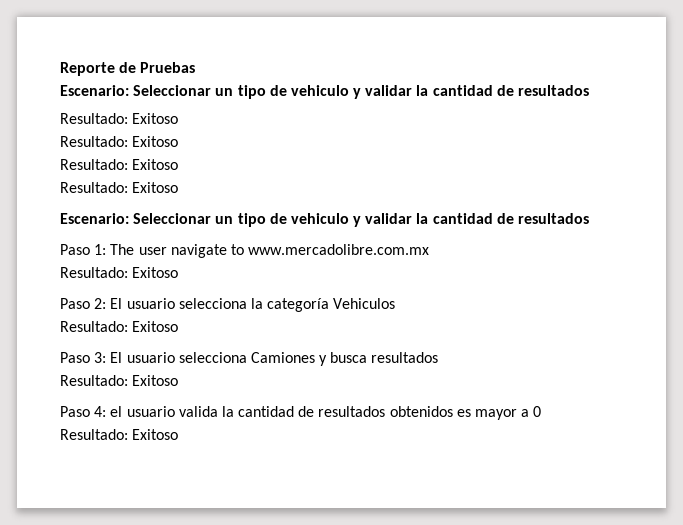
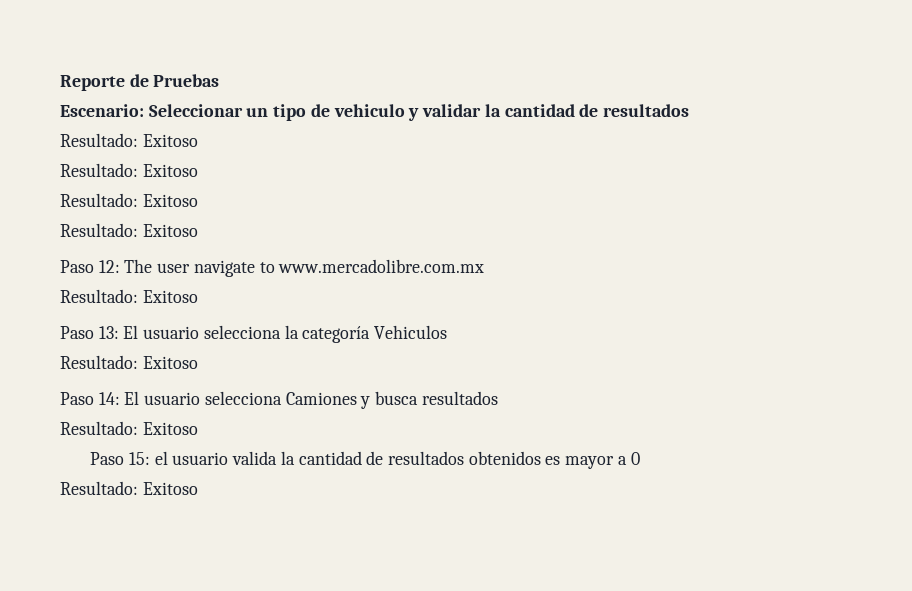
[60,213,590,227] [60,244,107,255] // Escenario: Seleccionar un tipo de vehiculo y validar la cantidad de resultados // Paso 1: -> [60,260,120,273] // Paso 12:
[94,298,107,309] 2: -> [98,326,119,339] 13:
[94,352,107,363] 3: -> [98,392,120,405] 14:
[94,406,107,417] 4: -> [128,452,150,465] 15:

